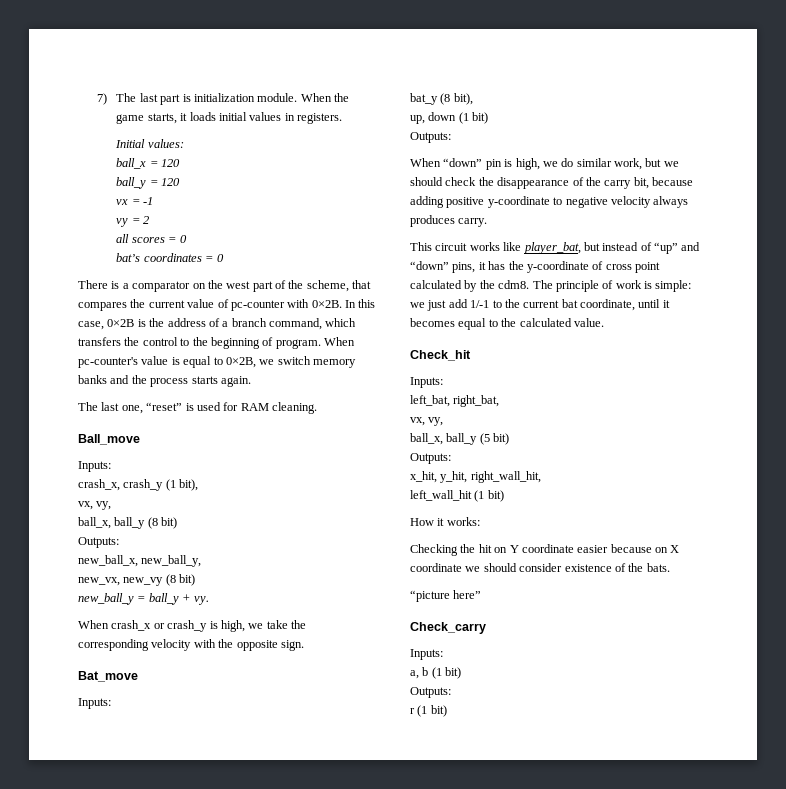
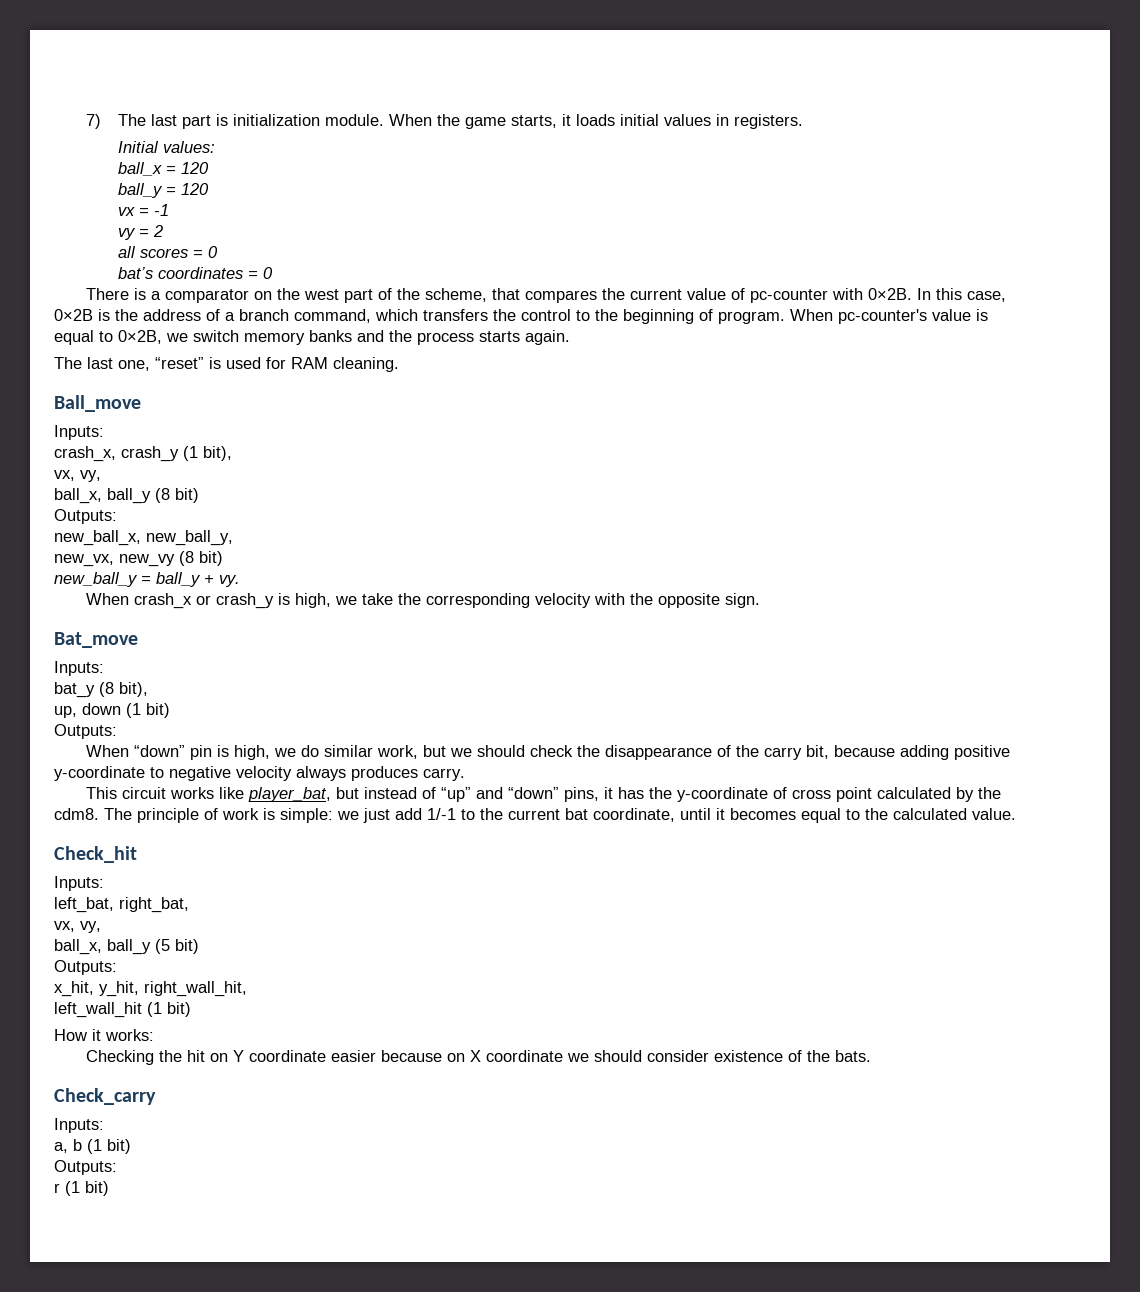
[410,590,482,602] // “picture here” -> (872, 1056) none

